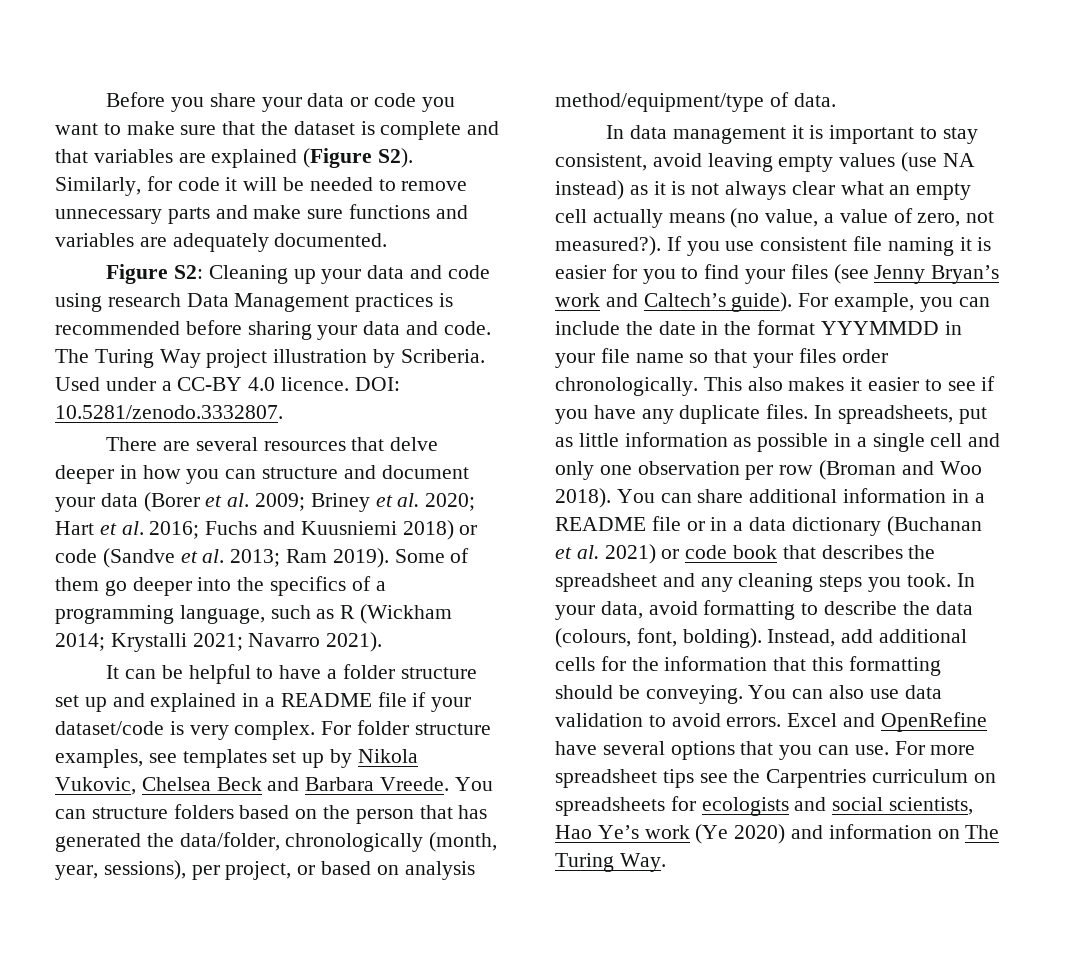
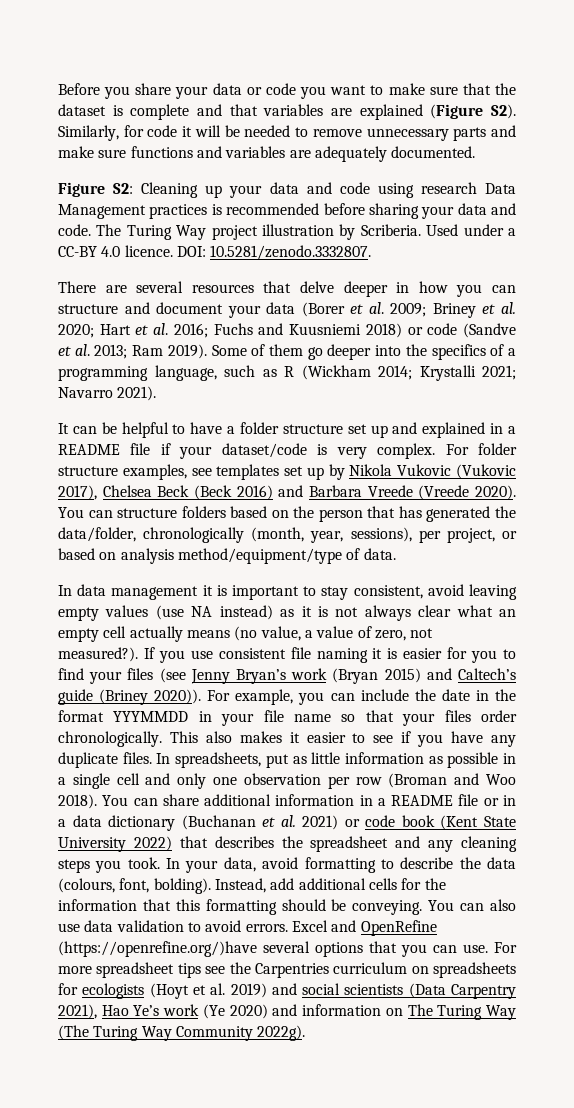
[55,777,450,795] Vukovic, Chelsea Beck and Barbara Vreede. -> [397,464,516,479] [58,485,516,500] Vukovic (Vukovic 2017), Chelsea Beck (Beck 2016) and Barbara Vreede (Vreede 2020).
[605,292,793,312] and Caltech’s guide). -> [332,668,516,684] [58,689,202,705] (Bryan 2015) and Caltech’s guide (Briney 2020)).
(778, 552) none -> [440,815,517,830] [58,836,172,852] (Kent State University 2022)
[555,741,597,755] have -> [58,941,257,957] (https://openrefine.org/)have
[794,797,974,815] and social scientists, -> [149,983,516,999] [58,1004,97,1019] (Hoyt et al. 2019) and social scientists (Data Carpentry 2021),
[619,853,666,872] Way. -> [486,1005,516,1020] [58,1025,306,1041] Way (The Turing Way Community 2022g).

